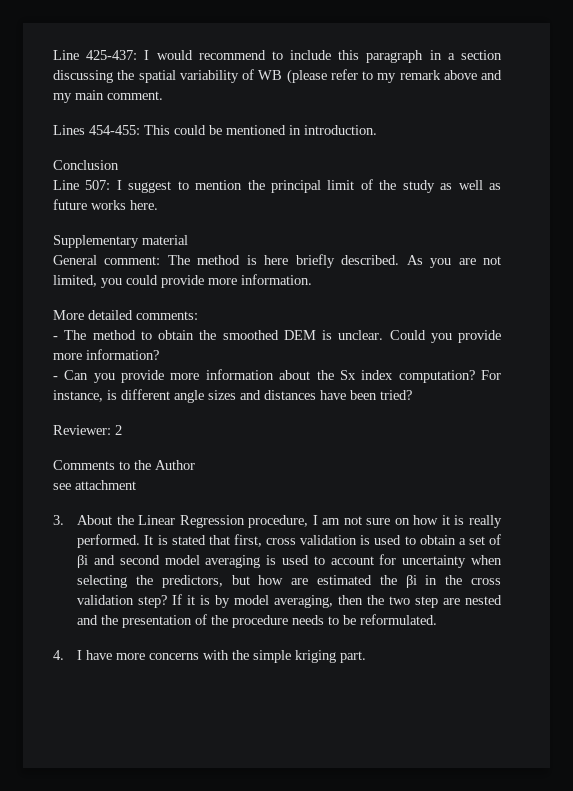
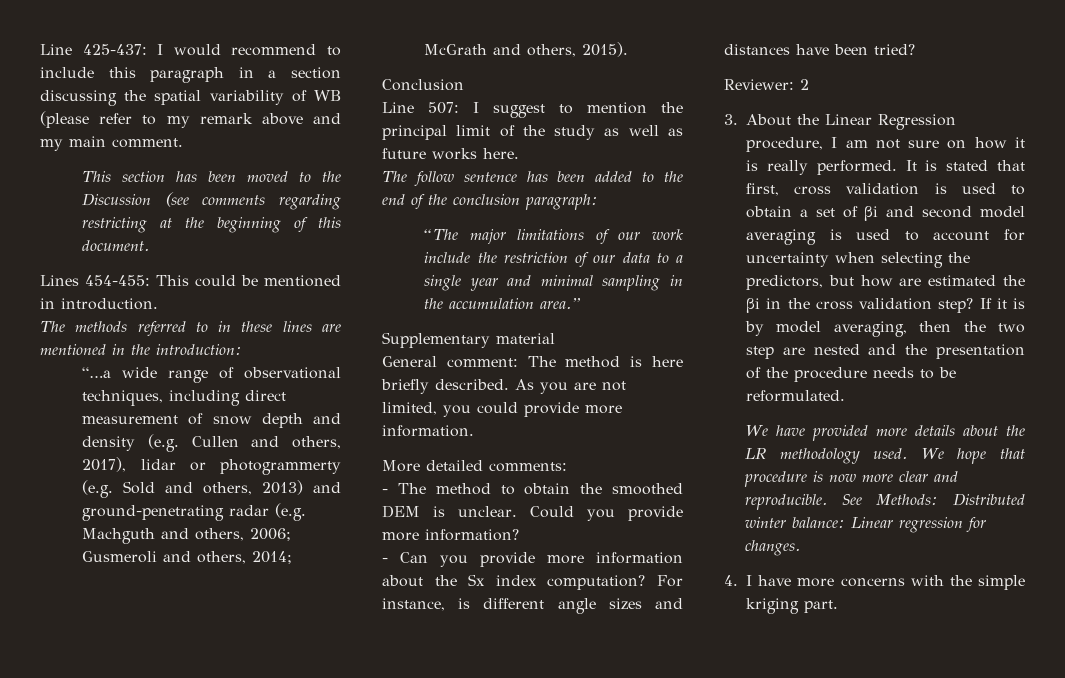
(163, 95) none -> [82,171,341,182] [82,192,341,210] [82,217,341,233] [82,240,150,251] // This section has been moved to the Discussion (see comments regarding restricting at the beginning of this document.
(377, 130) none -> [40,321,341,336] [40,344,242,355] [82,367,341,383] [82,390,287,406] [82,413,341,428] [82,434,341,452] [82,457,341,475] [82,480,341,498] [82,503,307,521] [82,528,292,544] [82,551,293,564] [424,42,629,57] // The methods referred to in these lines are mentioned in the introduction: // “…a wide range of observational techniques, including direct measurement of snow depth and density (e.g. Cullen and others, 2017), lidar or photogrammerty (e.g. Sold and others, 2013) and ground-penetrating radar (e.g. Machguth and others, 2006; Gusmeroli and others, 2014; McGrath and others, 2015).
(158, 205) none -> [382,171,683,186] [382,194,598,210] [424,229,683,244] [424,252,683,267] [424,275,683,291] [424,298,582,309] // The follow sentence has been added to the end of the conclusion paragraph: // “The major limitations of our work include the restriction of our data to a single year and minimal sampling in the accumulation area.”
[53,460,195,470] [53,480,136,490] // Comments to the Author // see attachment -> (809, 84) none
(438, 619) none -> [745,425,1025,441] [745,448,1025,464] [744,471,959,487] [745,493,1025,510] [745,517,987,533] [745,540,801,556] // We have provided more details about the LR methodology used. We hope that procedure is now more clear and reproducible. See Methods: Distributed winter balance: Linear regression for changes.

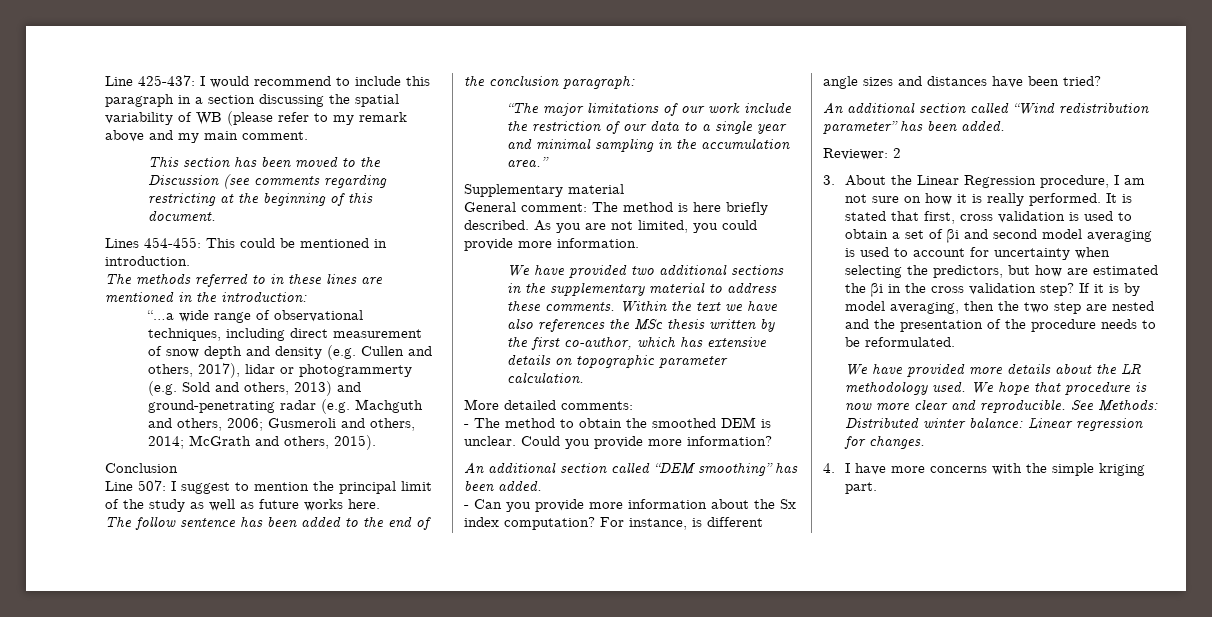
(474, 431) none -> [507,264,785,278] [507,282,778,296] [507,300,779,312] [507,318,776,332] [507,336,768,350] [507,354,729,368] [507,372,585,384] // We have provided two additional sections in the supplementary material to address these comments. Within the text we have also references the MSc thesis written by the first co-author, which has extensive details on topographic parameter calculation.
(519, 535) none -> [464,462,798,476] [464,480,542,492] // An additional section called “DEM smoothing” has been added.
(915, 49) none -> [823,102,1149,114] [823,120,1005,134] // An additional section called “Wind redistribution parameter” has been added.

